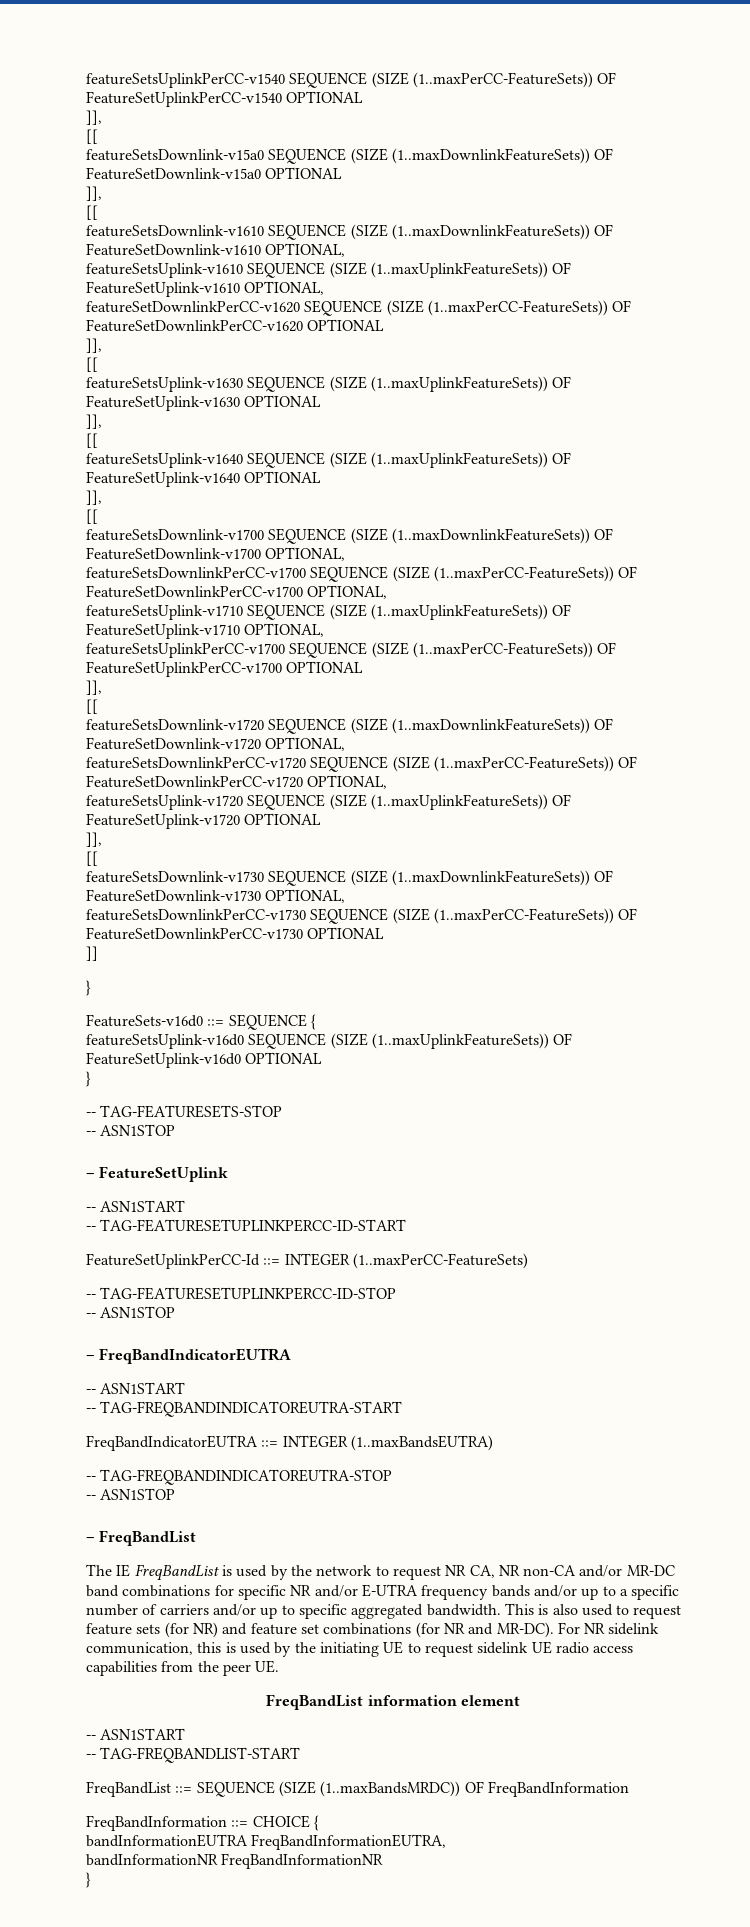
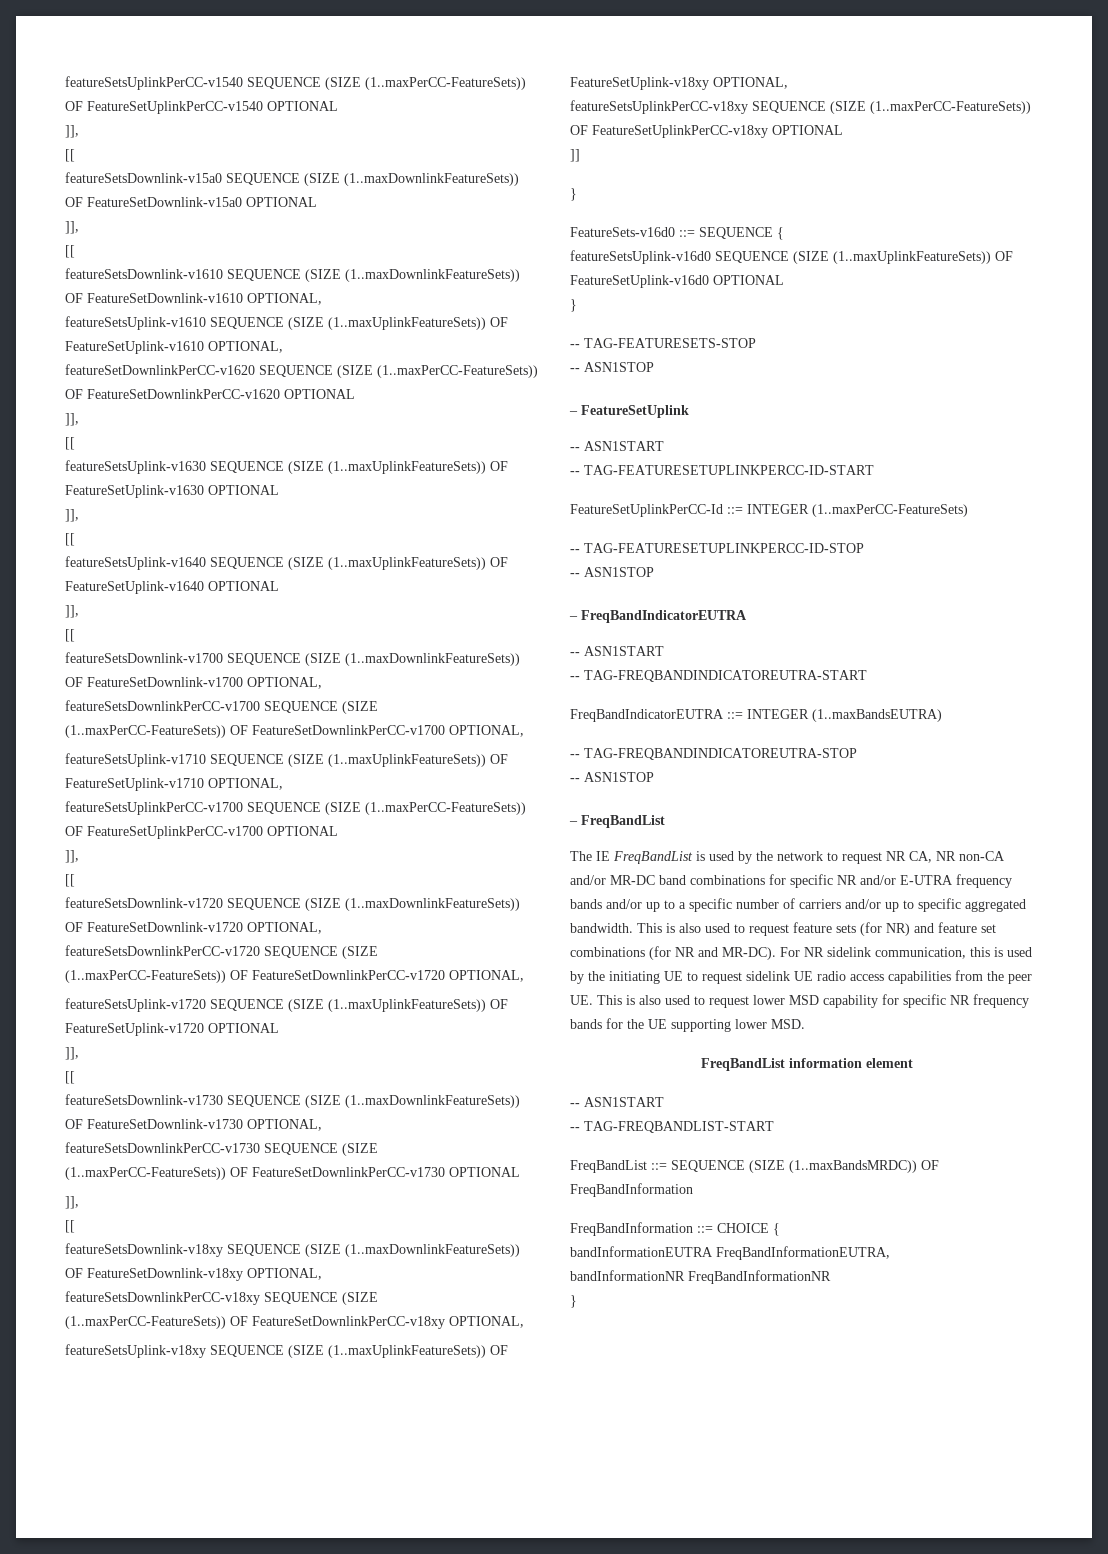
(385, 933) none -> [65,1196,79,1209] [65,1220,75,1233] [65,1243,520,1257] [65,1268,322,1281] [65,1291,378,1305] [65,1316,524,1329] [65,1344,508,1358] [570,77,788,90] [570,100,1031,114] [570,125,843,138] // ]], // [[ // featureSetsDownlink-v18xy SEQUENCE (SIZE (1..maxDownlinkFeatureSets)) OF FeatureSetDownlink-v18xy OPTIONAL, // featureSetsDownlinkPerCC-v18xy SEQUENCE (SIZE (1..maxPerCC-FeatureSets)) OF FeatureSetDownlinkPerCC-v18xy OPTIONAL, // featureSetsUplink-v18xy SEQUENCE (SIZE (1..maxUplinkFeatureSets)) OF FeatureSetUplink-v18xy OPTIONAL, // featureSetsUplinkPerCC-v18xy SEQUENCE (SIZE (1..maxPerCC-FeatureSets)) OF FeatureSetUplinkPerCC-v18xy OPTIONAL
(280, 1666) none -> [597,994,1029,1008] [570,1018,805,1032] This is also used to request lower MSD capability for specific NR frequency bands for the UE supporting lower MSD.

